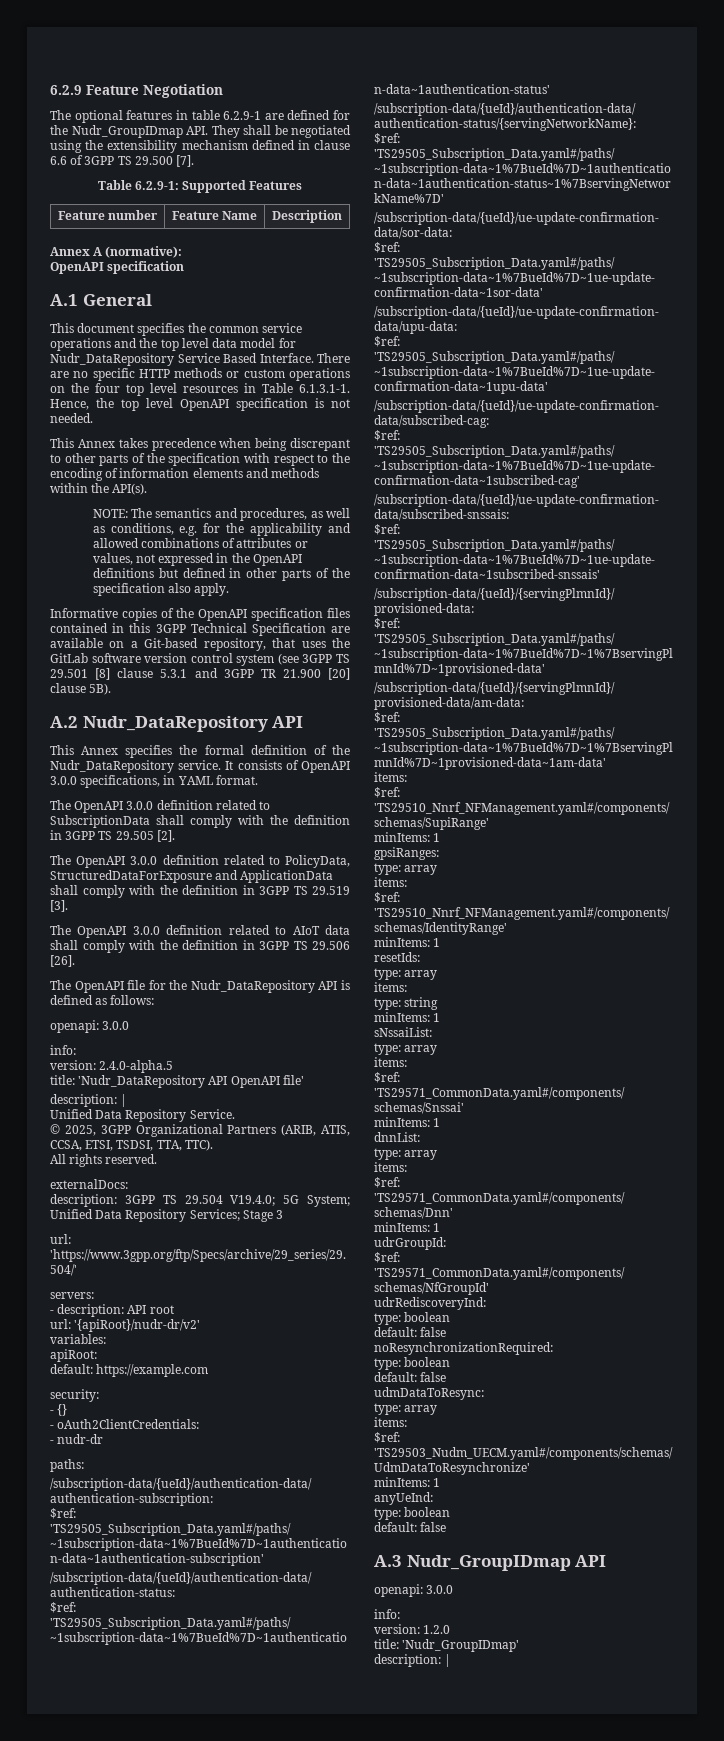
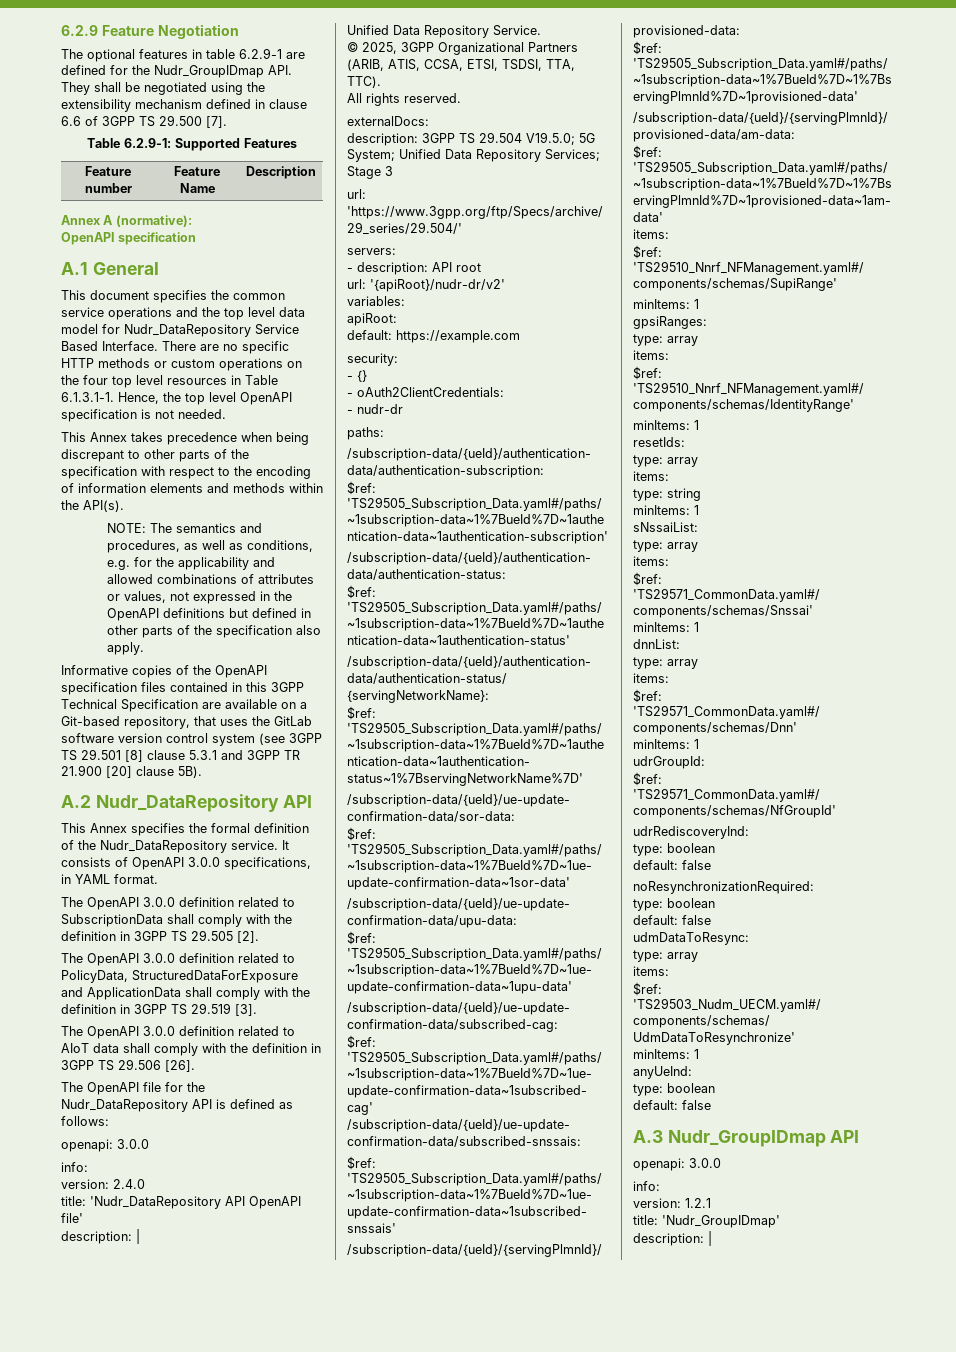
[99,1060,174,1073] 2.4.0-alpha.5 -> [113,1179,145,1189] 2.4.0
[230,1195,276,1206] V19.4.0; -> [526,132,575,145] V19.5.0;
[423,1625,451,1634] 1.2.0 -> [685,1198,711,1208] 1.2.1

